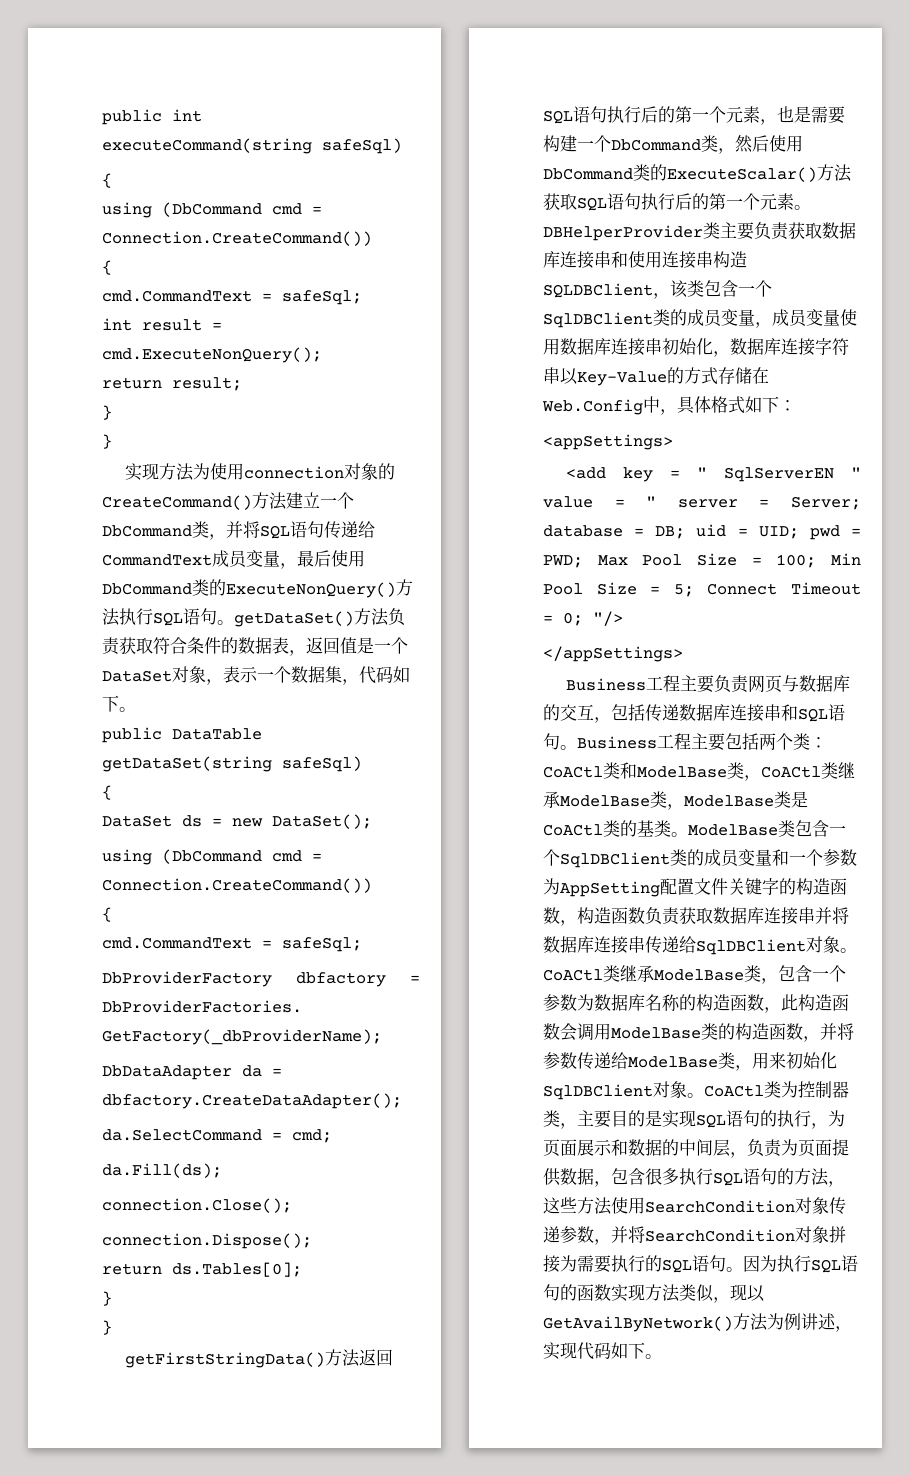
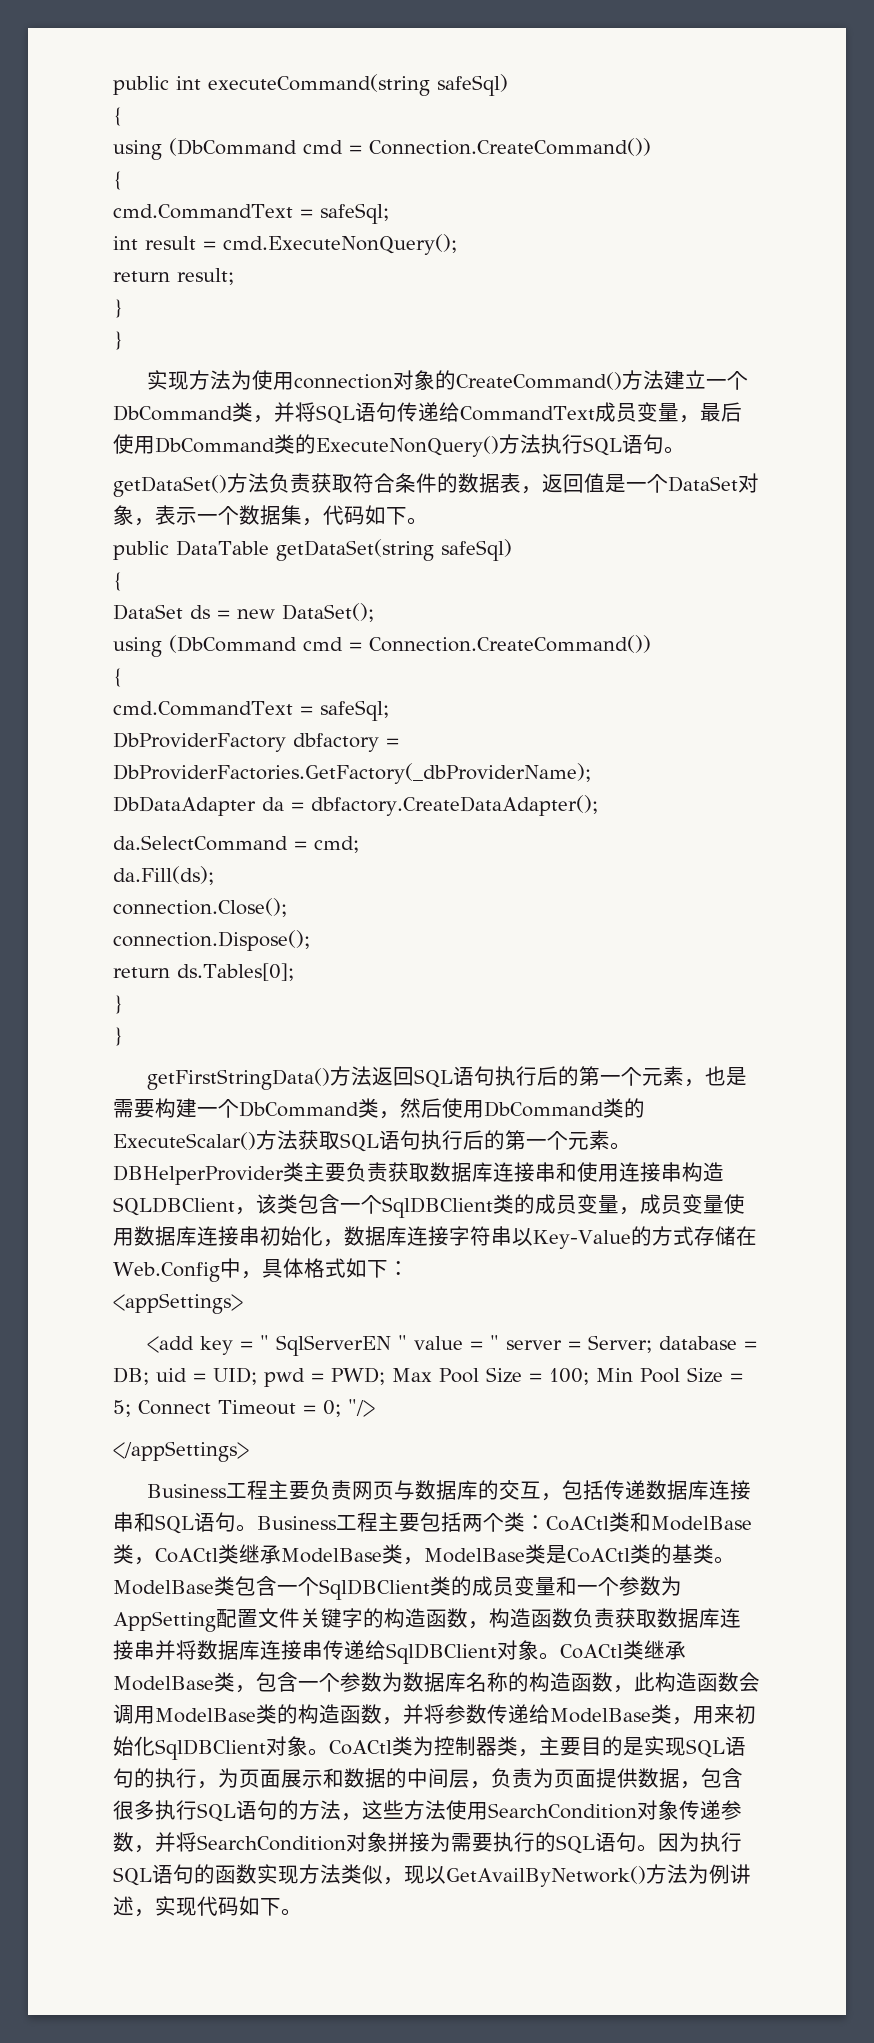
(234, 622) none -> (685, 450) //

